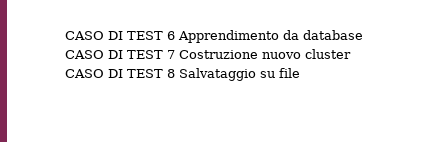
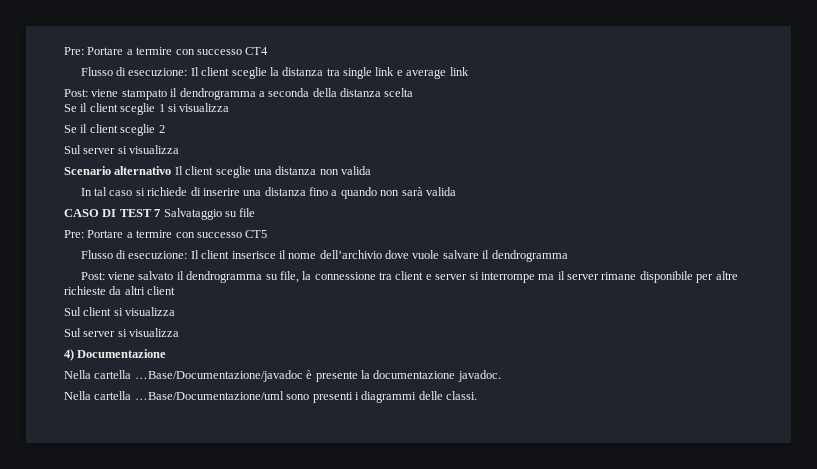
[65,30,363,43] [65,49,351,59] [65,68,300,81] CASO DI TEST 6 Apprendimento da database // CASO DI TEST 7 Costruzione nuovo cluster // CASO DI TEST 8 Salvataggio su file -> [64,47,269,55] [80,67,469,79] [64,88,414,100] [64,103,230,115] [64,124,165,136] [64,145,180,154] [64,166,371,178] [80,187,456,199] [64,208,256,220] [64,230,268,238] [80,250,568,262] [80,271,738,283] [64,286,176,295] [64,307,176,316] [64,328,180,337] [64,349,167,361] [64,370,501,382] [64,391,477,403] Pre: Portare a termire con successo CT4 // Flusso di esecuzione: Il client sceglie la distanza tra single link e average link // Post: viene stampato il dendrogramma a seconda della distanza scelta // Se il client sceglie 1 si visualizza // Se il client sceglie 2 // Sul server si visualizza // Scenario alternativo Il client sceglie una distanza non valida // In tal caso si richiede di inserire una distanza fino a quando non sarà valida // CASO DI TEST 7 Salvataggio su file // Pre: Portare a termire con successo CT5 // Flusso di esecuzione: Il client inserisce il nome dell’archivio dove vuole salvare il dendrogramma // Post: viene salvato il dendrogramma su file, la connessione tra client e server si interrompe ma il server rimane disponibile per altre richieste da altri client // Sul client si visualizza // Sul server si visualizza // 4) Documentazione // Nella cartella …Base/Documentazione/javadoc è presente la documentazione javadoc. // Nella cartella …Base/Documentazione/uml sono presenti i diagrammi delle classi.

